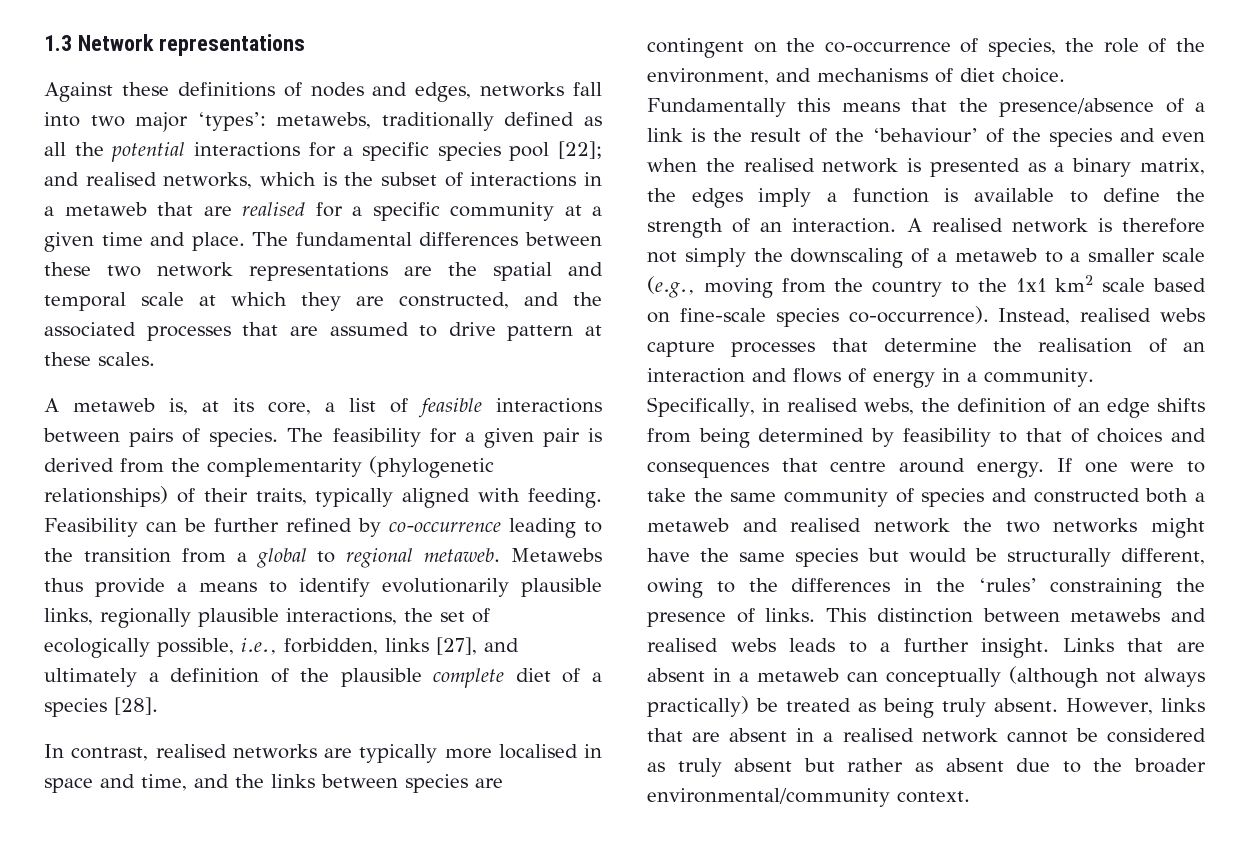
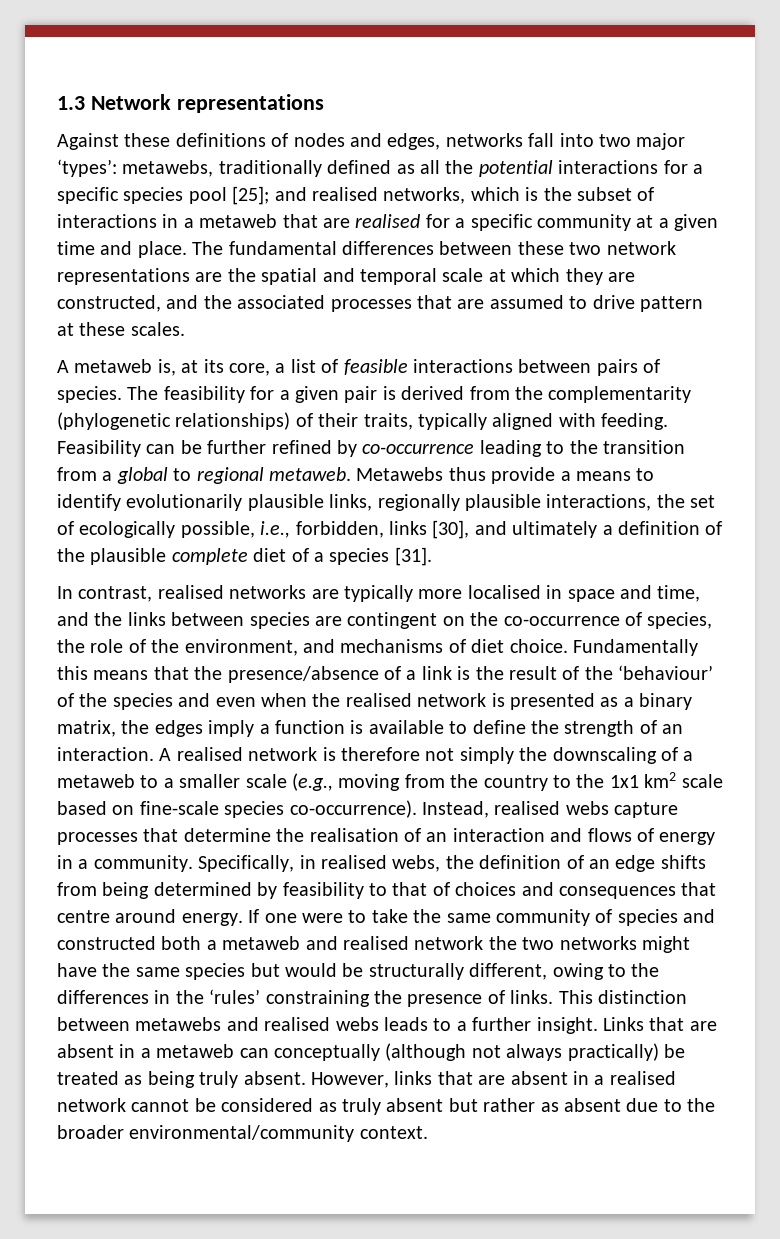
[558,141,602,159] [22]; -> [232,186,270,205] [25];
[436,637,477,655] [27], -> [432,520,470,539] [30],
[114,697,158,715] [28]. -> [394,547,432,566] [31].

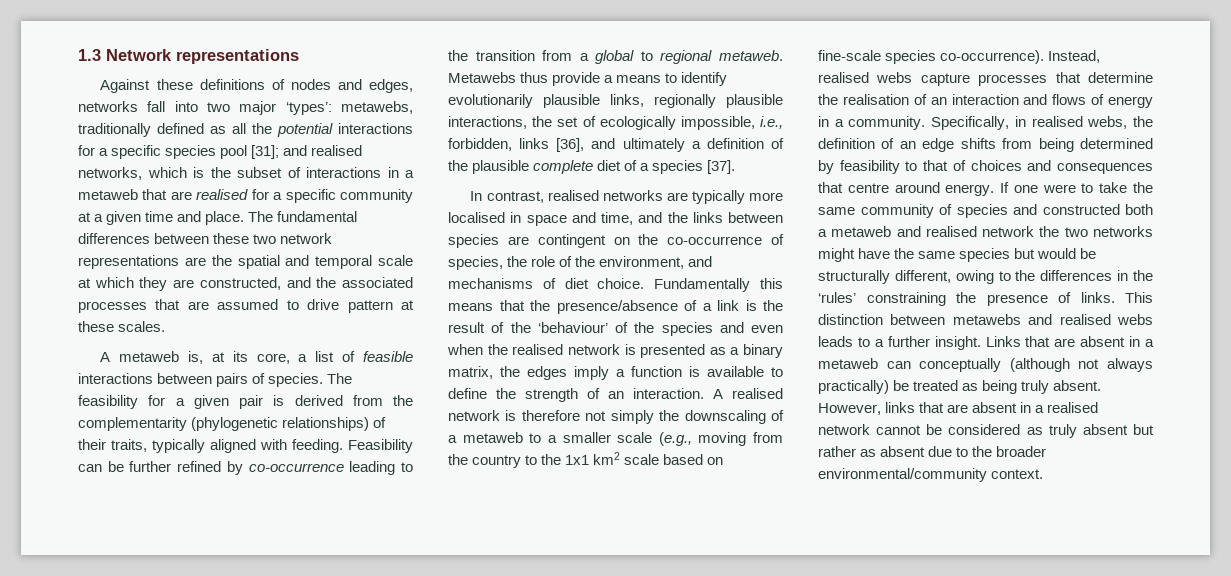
[232,186,270,205] [25]; -> [251,145,280,159] [31];
[180,521,255,538] possible, -> [680,116,755,130] impossible,
[432,520,470,539] [30], -> [556,138,585,152] [36],
[394,547,432,566] [31]. -> [707,160,736,174] [37].

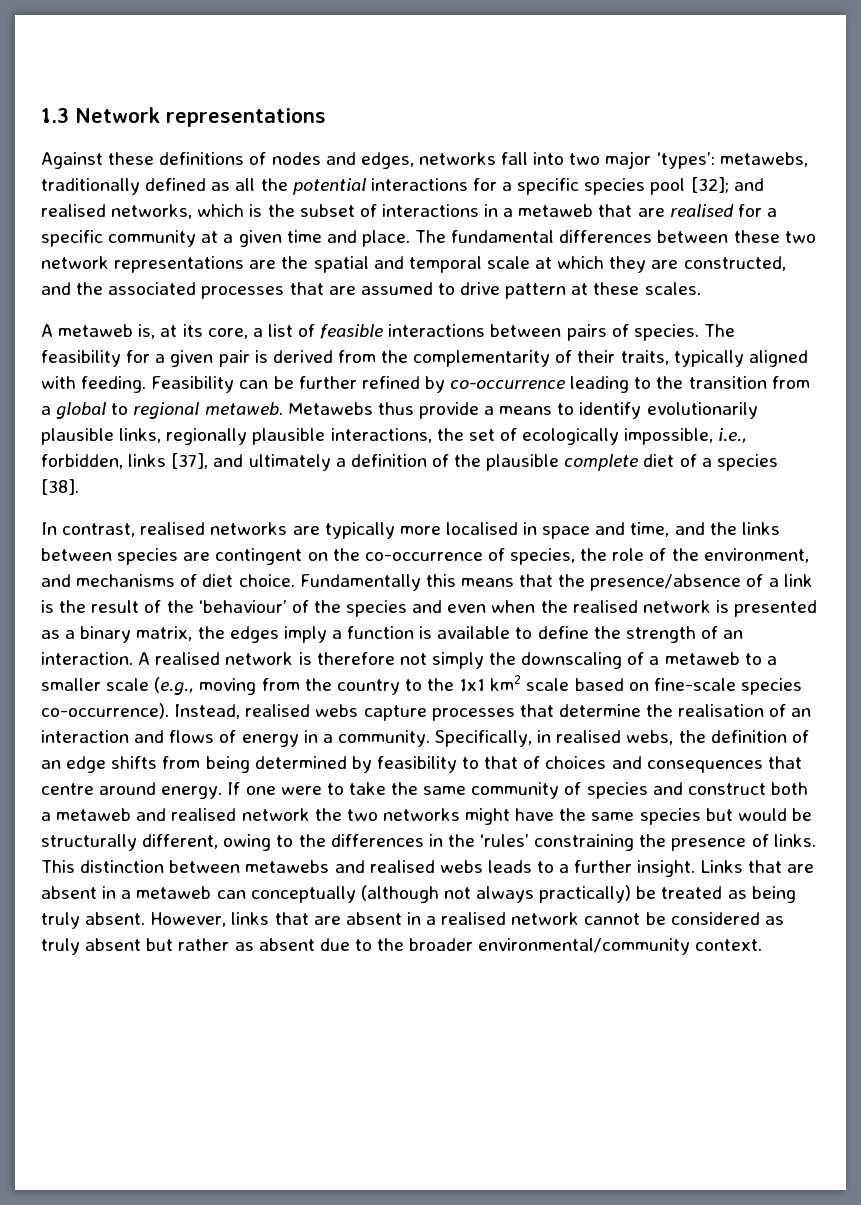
[251,145,280,159] [31]; -> [690,177,729,193] [32];
[191,417,370,431] (phylogenetic relationships) -> (551, 358) none
[556,138,585,152] [36], -> [171,453,209,469] [37],
[707,160,736,174] [37]. -> [41,479,79,495] [38].
[1042,204,1120,215] constructed -> [687,783,766,795] construct

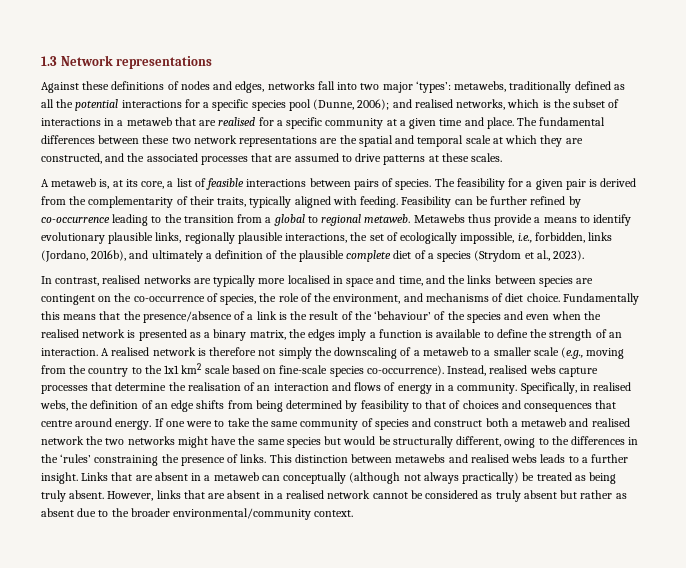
[690,177,729,193] [32]; -> [313,99,390,110] (Dunne, 2006);
[505,283,567,299] pattern -> [383,155,426,165] patterns
[646,402,758,419] evolutionarily -> [41,232,105,244] evolutionary
[171,453,209,469] [37], -> [41,250,127,262] (Jordano, 2016b),
[41,479,79,495] [38]. -> [474,250,585,262] (Strydom et al., 2023).

